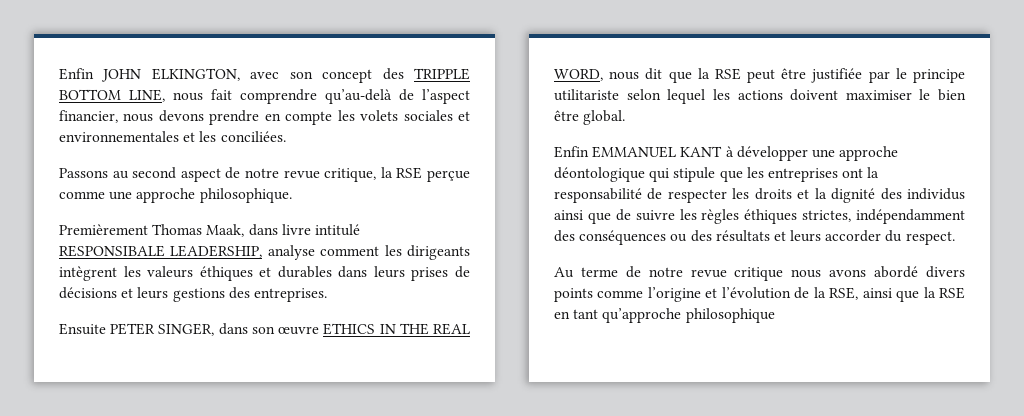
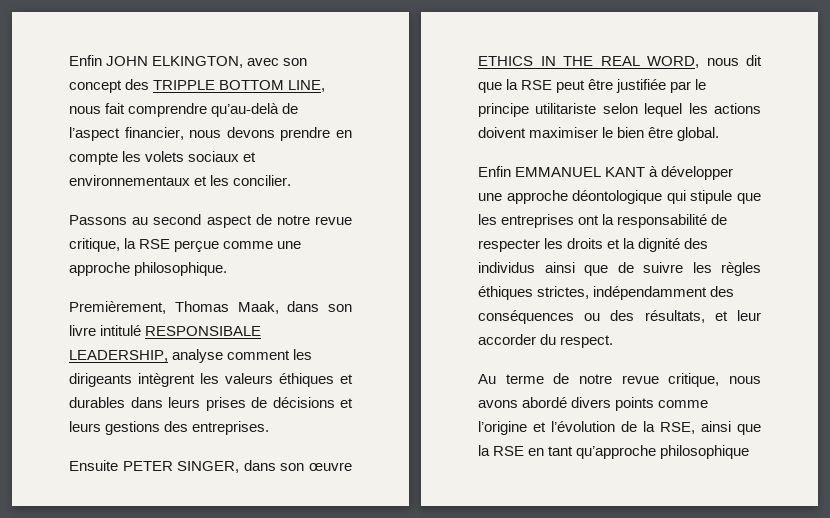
[403,110,471,121] [59,131,179,142] sociales et environnementales -> [188,151,257,162] [69,175,190,186] sociaux et environnementaux
[220,131,286,142] conciliées. -> [233,175,292,186] concilier.
[59,224,148,235] Premièrement -> [69,301,166,314] Premièrement,
(278, 230) none -> [328,304,352,312] son
[715,230,822,242] résultats et leurs -> [644,310,761,323] résultats, et leur
[734,267,784,281] critique -> [668,373,720,387] critique,

